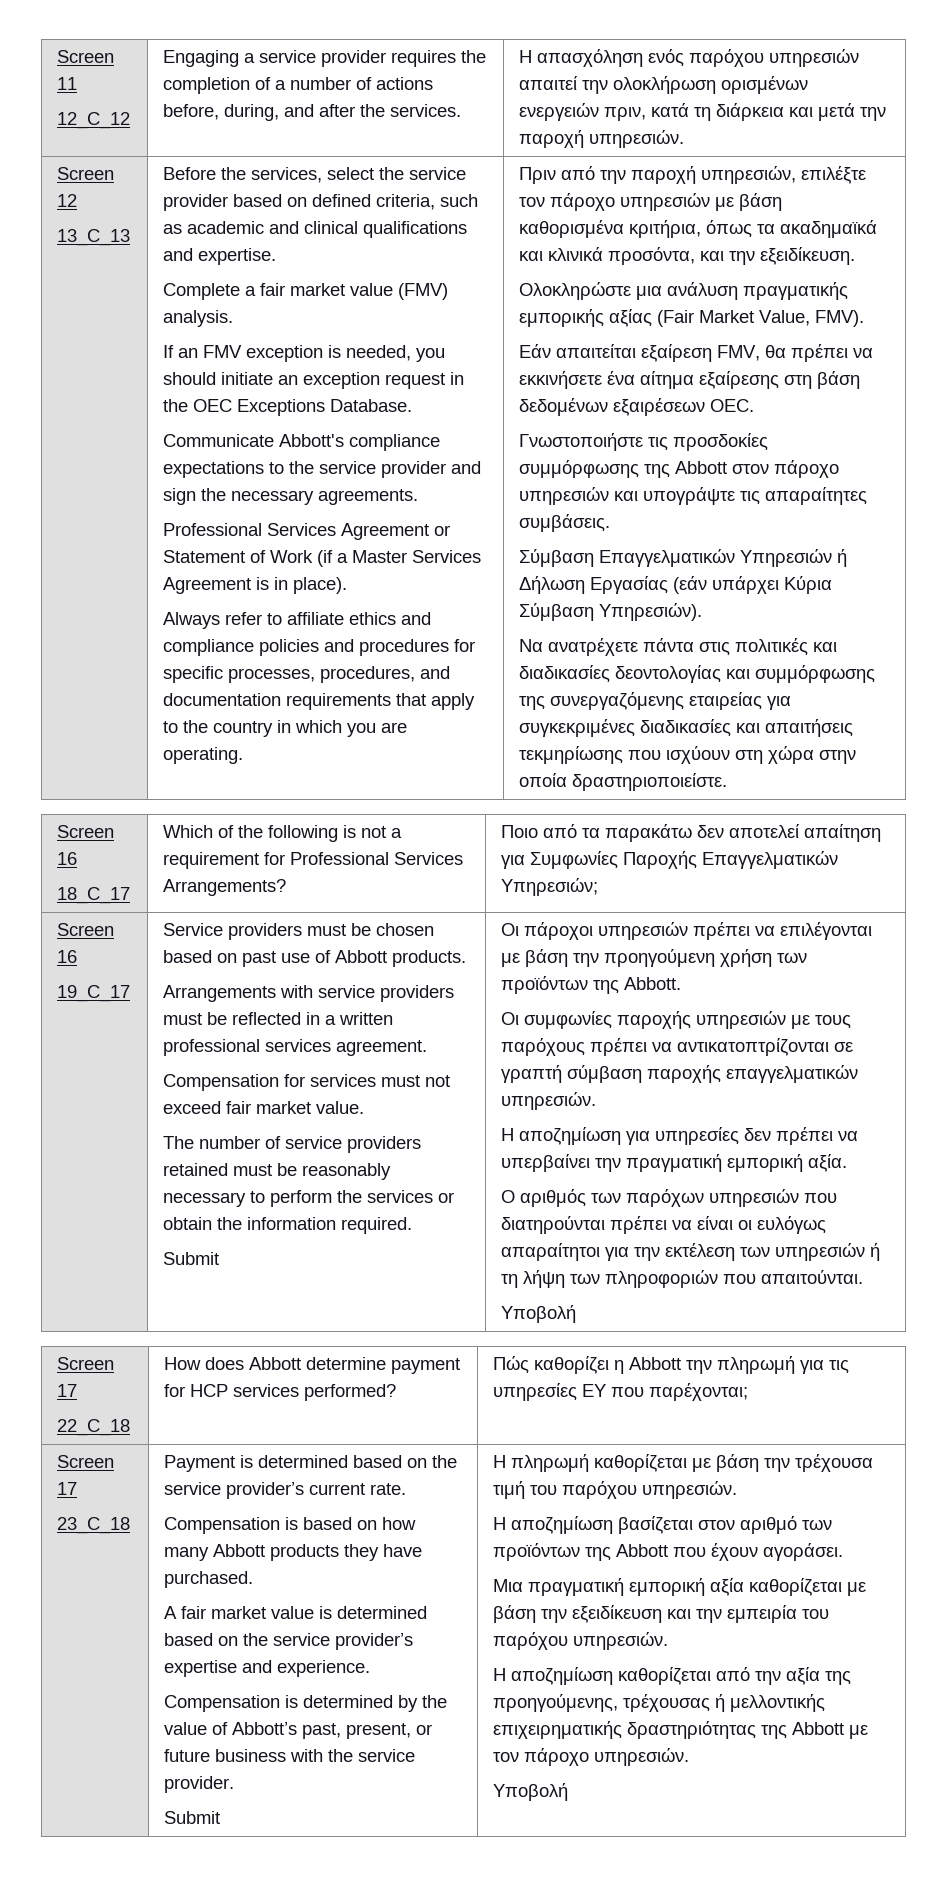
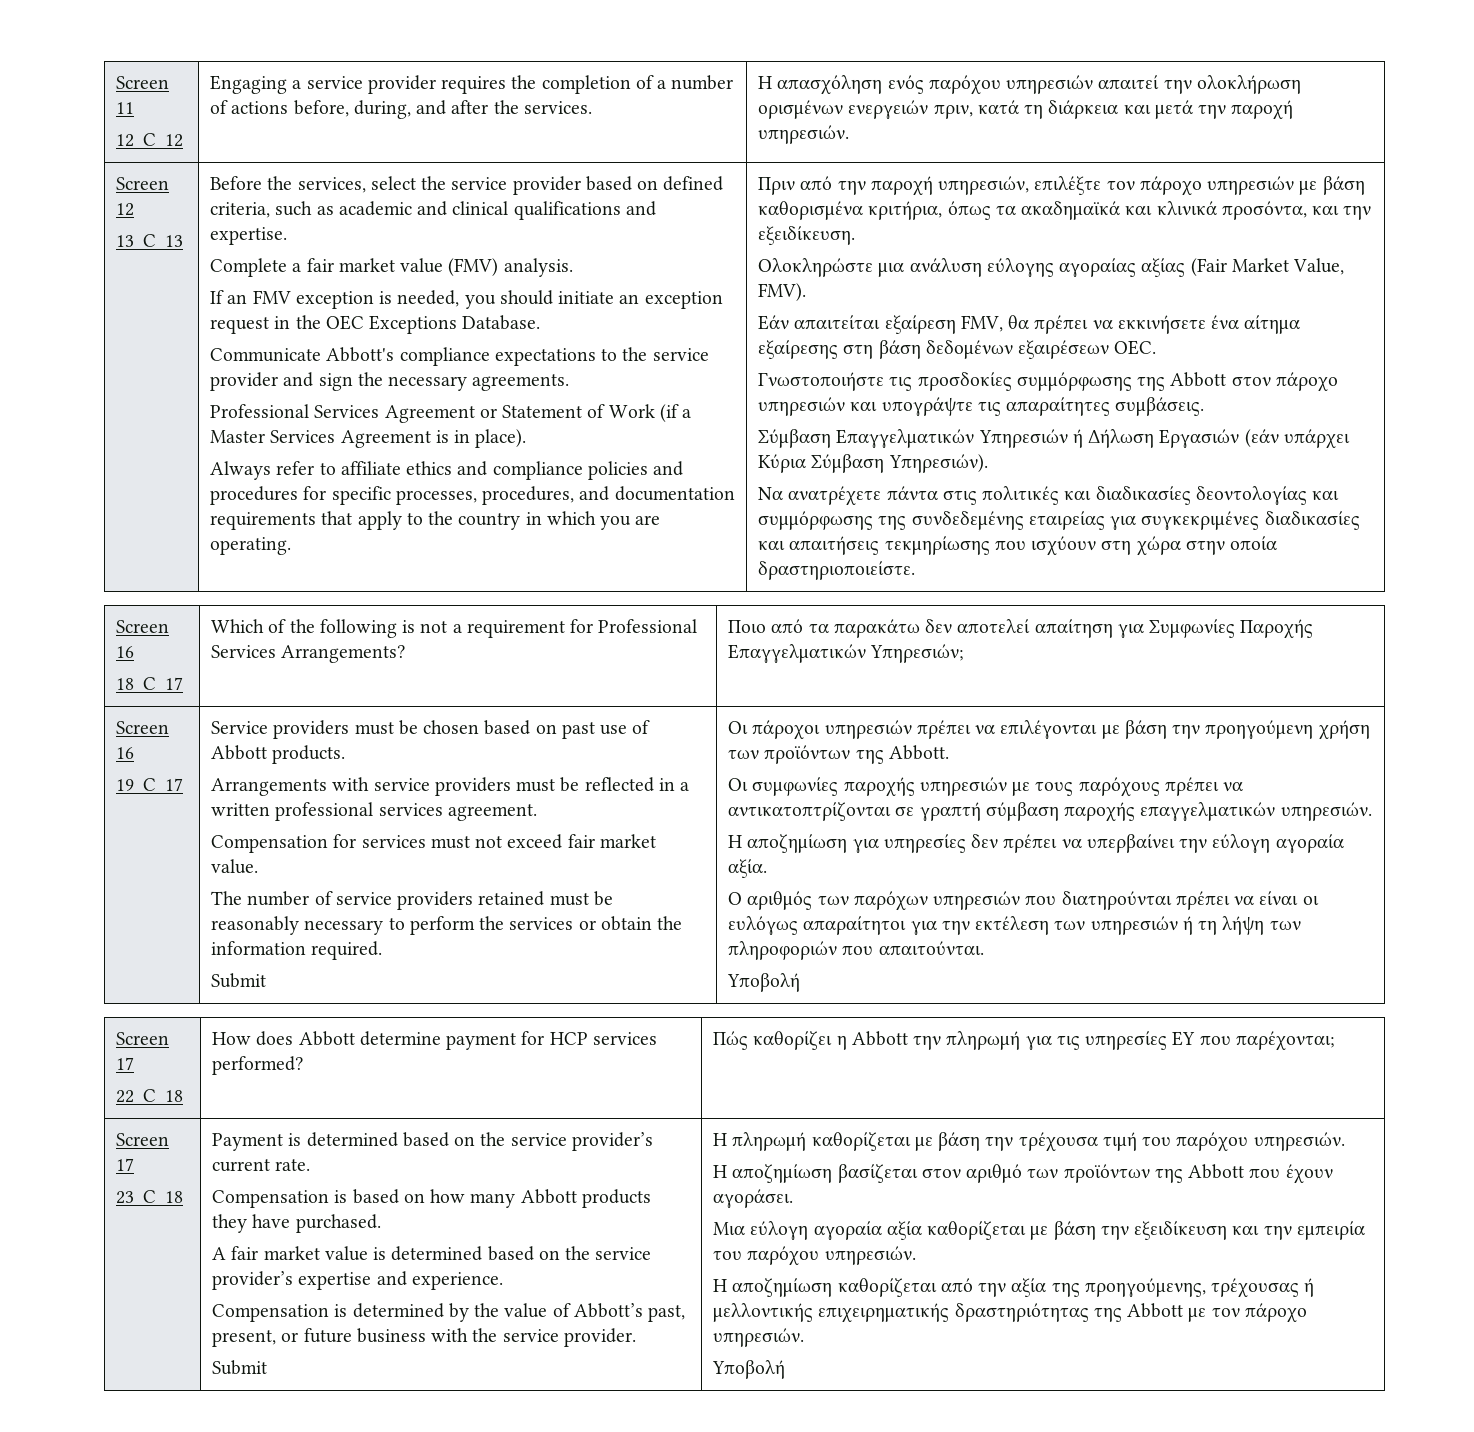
[742,282,848,300] [518,309,604,327] πραγματικής εμπορικής -> [986,258,1137,277] εύλογης αγοραίας
[589,576,668,594] Εργασίας -> [1159,429,1240,448] Εργασιών
[549,692,684,710] συνεργαζόμενης -> [911,511,1024,530] συνδεδεμένης
[625,1154,803,1172] πραγματική εμπορική -> [1212,834,1344,853] εύλογη αγοραία
[527,1578,705,1596] πραγματική εμπορική -> [750,1221,882,1240] εύλογη αγοραία

